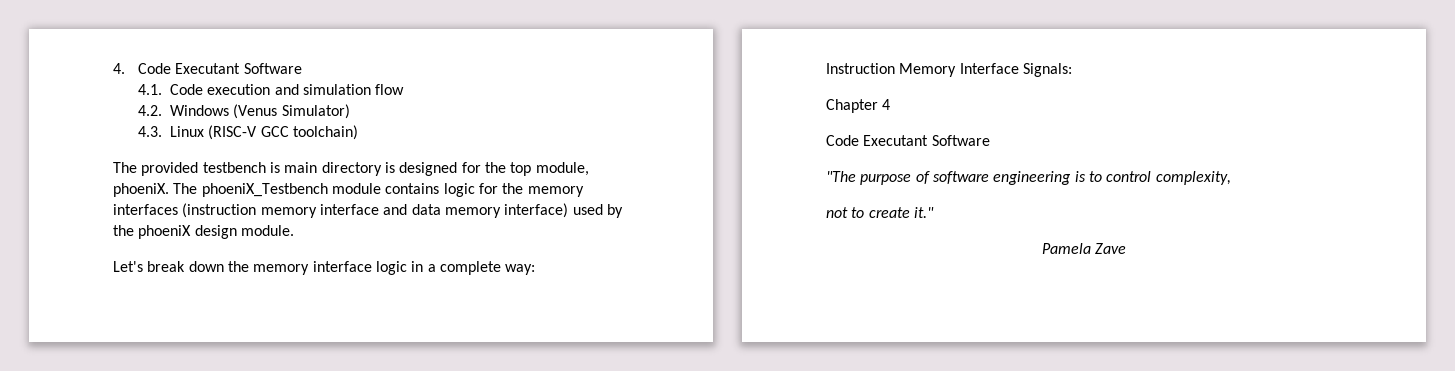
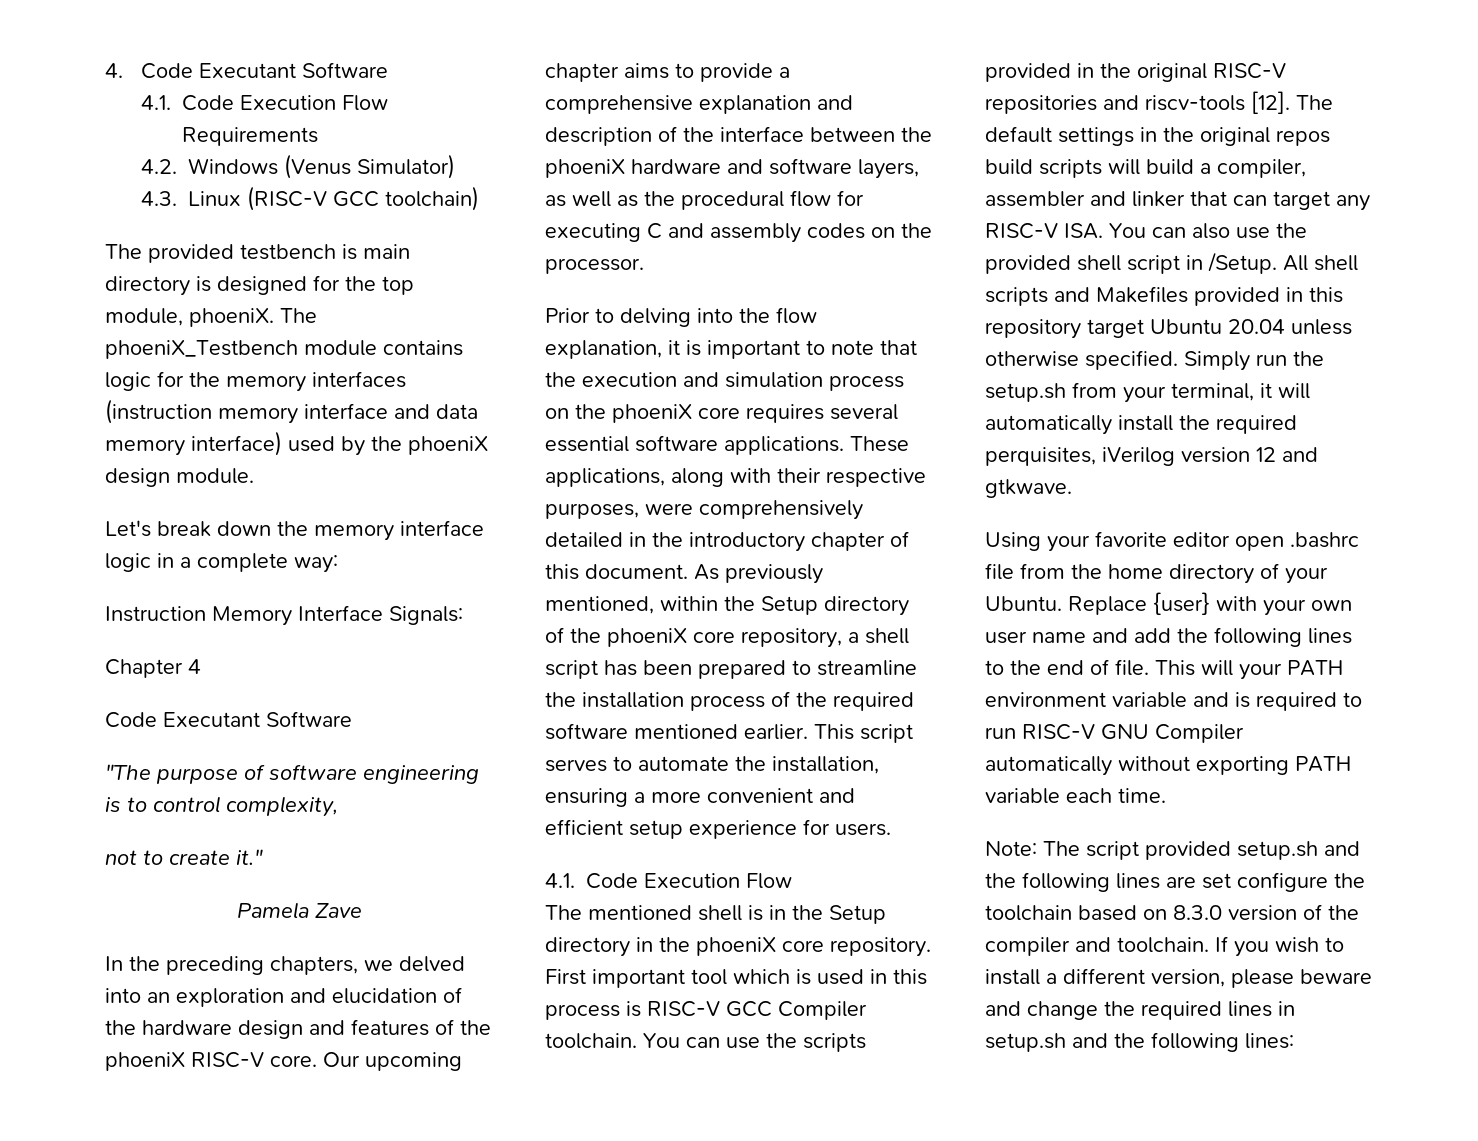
[207,84,405,95] execution and simulation flow -> [240,95,389,111] [182,127,319,146] Execution Flow Requirements
(1127, 248) none -> [105,956,465,975] [105,987,462,1007] [105,1019,491,1039] [105,1052,462,1071] [545,63,790,82] [545,95,853,114] [545,126,932,146] [545,158,919,179] [545,190,864,210] [545,223,932,243] [545,258,644,274] [545,307,817,327] [545,340,917,359] [545,372,904,391] [545,404,898,423] [545,435,909,455] [545,468,926,487] [545,500,863,520] [545,531,909,552] [545,564,823,584] [545,596,909,616] [545,627,909,648] [545,660,917,679] [545,691,914,711] [545,723,913,743] [545,756,879,774] [545,788,855,807] [545,819,891,839] [545,873,792,889] [545,905,886,924] [545,937,931,957] [545,969,927,988] [545,1001,867,1020] [545,1033,866,1052] [985,63,1286,82] [985,91,1333,114] [985,126,1330,146] [985,159,1306,178] [985,191,1370,211] [985,223,1307,239] [985,252,1358,274] [985,286,1343,306] [985,319,1352,339] [985,350,1324,371] [985,382,1310,403] [985,415,1297,435] [985,447,1318,466] [985,479,1072,498] [985,531,1359,552] [985,563,1328,584] [985,592,1352,616] [985,627,1352,647] [985,659,1343,680] [985,692,1362,711] [985,724,1244,743] [985,756,1351,776] [985,788,1166,804] [985,841,1360,860] [985,872,1365,892] [985,904,1359,921] [985,936,1344,957] [985,968,1372,988] [985,1001,1295,1020] [985,1032,1294,1052] // In the preceding chapters, we delved into an exploration and elucidation of the hardware design and features of the phoeniX RISC-V core. Our upcoming chapter aims to provide a comprehensive explanation and description of the interface between the phoeniX hardware and software layers, as well as the procedural flow for executing C and assembly codes on the processor. // Prior to delving into the flow explanation, it is important to note that the execution and simulation process on the phoeniX core requires several essential software applications. These applications, along with their respective purposes, were comprehensively detailed in the introductory chapter of this document. As previously mentioned, within the Setup directory of the phoeniX core repository, a shell script has been prepared to streamline the installation process of the required software mentioned earlier. This script serves to automate the installation, ensuring a more convenient and efficient setup experience for users. // 4.1. Code Execution Flow // The mentioned shell is in the Setup directory in the phoeniX core repository. First important tool which is used in this process is RISC-V GCC Compiler toolchain. You can use the scripts provided in the original RISC-V repositories and riscv-tools [12]. The default settings in the original repos build scripts will build a compiler, assembler and linker that can target any RISC-V ISA. You can also use the provided shell script in /Setup. All shell scripts and Makefiles provided in this repository target Ubuntu 20.04 unless otherwise specified. Simply run the setup.sh from your terminal, it will automatically install the required perquisites, iVerilog version 12 and gtkwave. // Using your favorite editor open .bashrc file from the home directory of your Ubuntu. Replace {user} with your own user name and add the following lines to the end of file. This will your PATH environment variable and is required to run RISC-V GNU Compiler automatically without exporting PATH variable each time. // Note: The script provided setup.sh and the following lines are set configure the toolchain based on 8.3.0 version of the compiler and toolchain. If you wish to install a different version, please beware and change the required lines in setup.sh and the following lines:

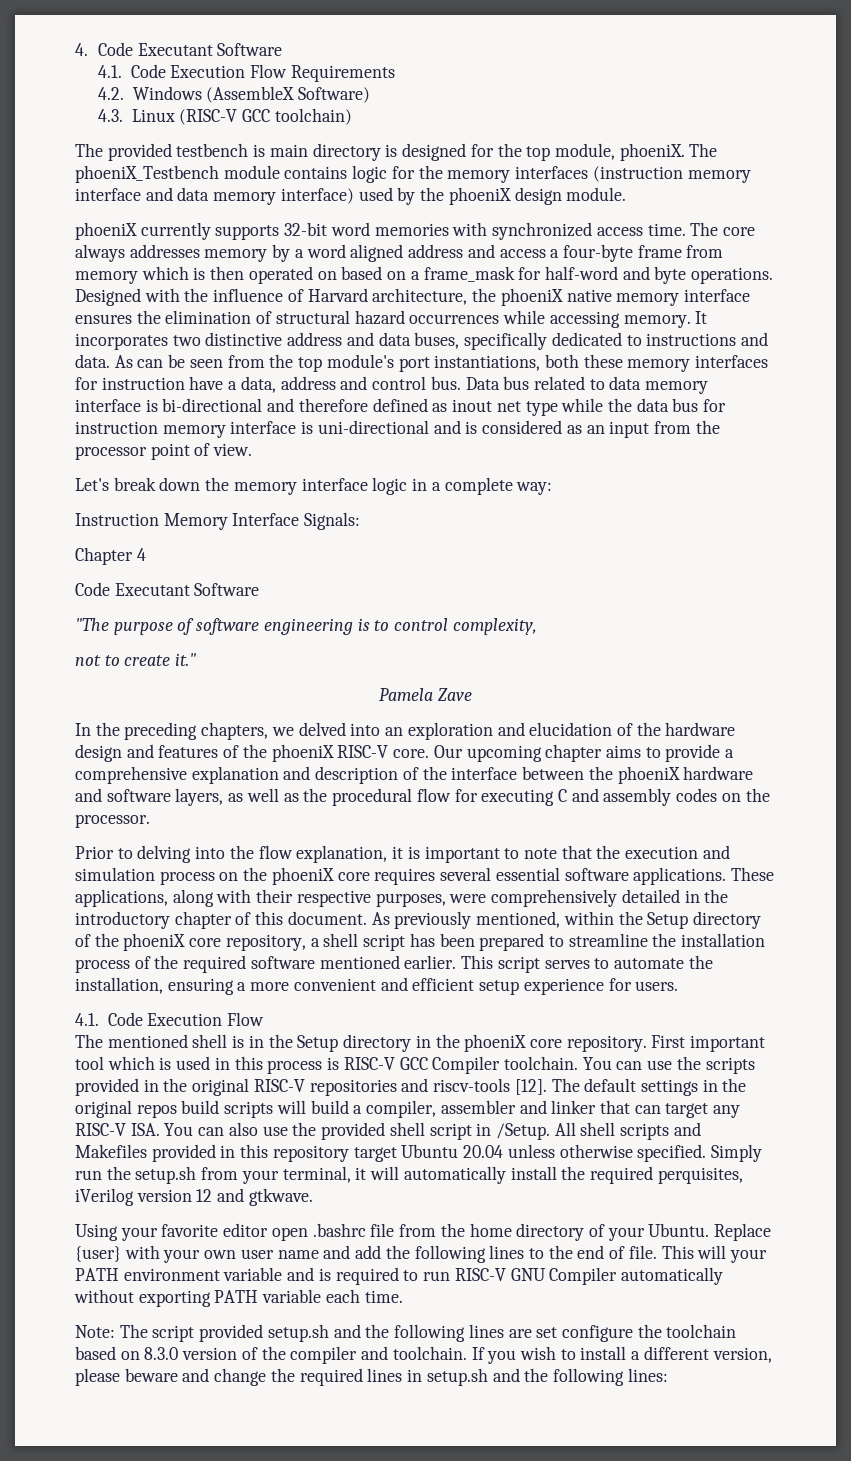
[284,154,456,179] (Venus Simulator) -> [206,86,371,103] (AssembleX Software)
(254, 476) none -> [75,222,755,240] [75,244,724,262] [75,266,774,284] [75,288,750,306] [75,310,708,328] [75,332,768,350] [75,354,769,372] [75,376,709,394] [75,398,727,416] [75,420,720,438] [75,443,253,460] // phoeniX currently supports 32-bit word memories with synchronized access time. The core always addresses memory by a word aligned address and access a four-byte frame from memory which is then operated on based on a frame_mask for half-word and byte operations. Designed with the influence of Harvard architecture, the phoeniX native memory interface ensures the elimination of structural hazard occurrences while accessing memory. It incorporates two distinctive address and data buses, specifically dedicated to instructions and data. As can be seen from the top module's port instantiations, both these memory interfaces for instruction have a data, address and control bus. Data bus related to data memory interface is bi-directional and therefore defined as inout net type while the data bus for instruction memory interface is uni-directional and is considered as an input from the processor point of view.

